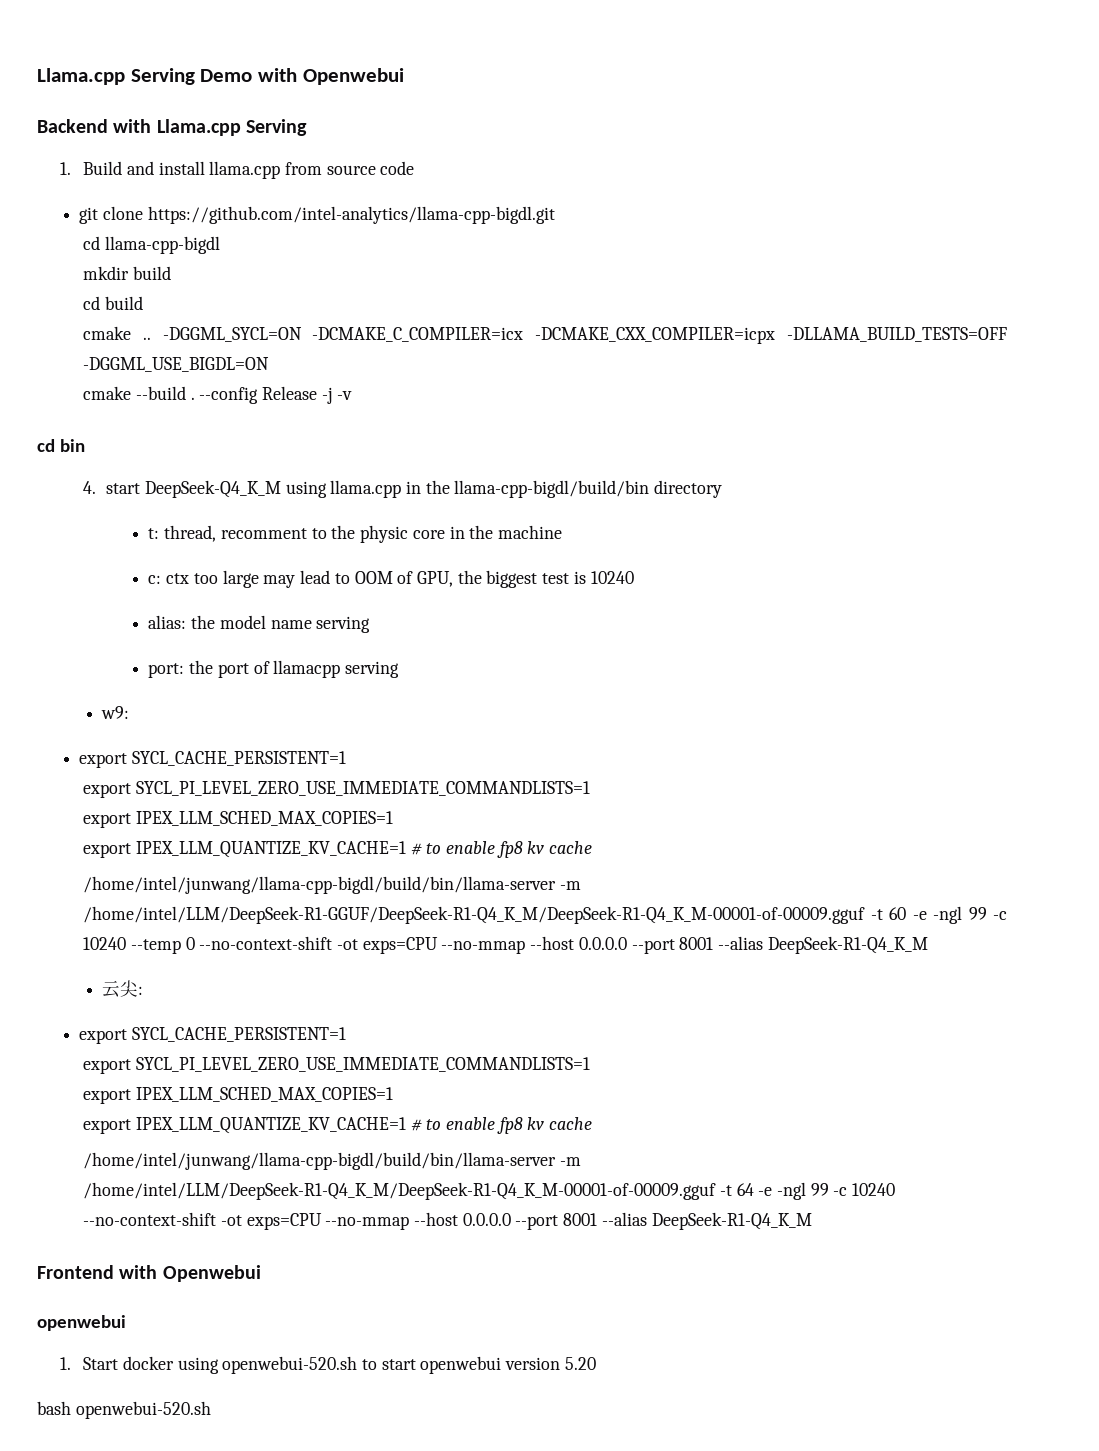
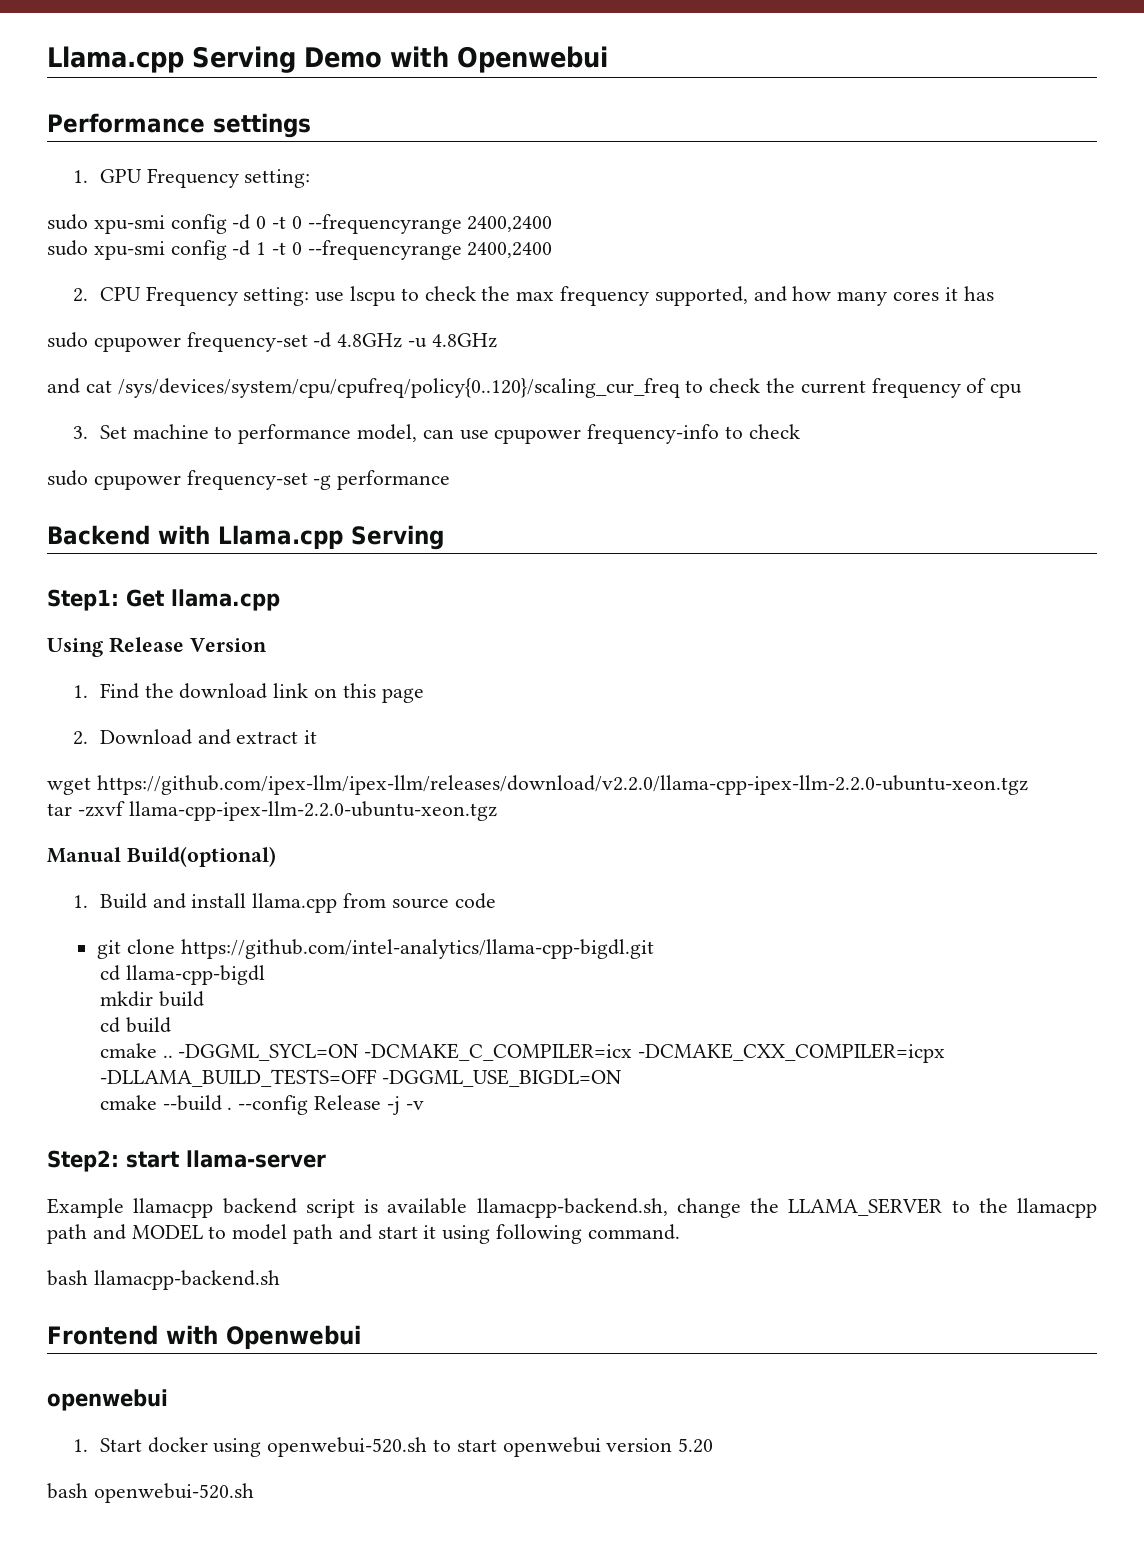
[37,119,308,136] Backend with Llama.cpp Serving -> [47,113,311,138] [73,168,311,188] [47,214,553,234] [47,240,553,260] [73,286,994,306] [47,332,497,352] [47,378,1023,398] [73,424,800,444] [47,470,451,490] [47,525,444,550] [47,589,280,611] [47,637,267,657] [73,683,424,703] [73,729,318,745] [47,775,1028,795] [47,801,497,821] [47,846,276,867] Performance settings // 1. GPU Frequency setting: // sudo xpu-smi config -d 0 -t 0 --frequencyrange 2400,2400 // sudo xpu-smi config -d 1 -t 0 --frequencyrange 2400,2400 // 2. CPU Frequency setting: use lscpu to check the max frequency supported, and how many cores it has // sudo cpupower frequency-set -d 4.8GHz -u 4.8GHz // and cat /sys/devices/system/cpu/cpufreq/policy{0..120}/scaling_cur_freq to check the current frequency of cpu // 3. Set machine to performance model, can use cpupower frequency-info to check // sudo cpupower frequency-set -g performance // Backend with Llama.cpp Serving // Step1: Get llama.cpp // Using Release Version // 1. Find the download link on this page // 2. Download and extract it // wget https://github.com/ipex-llm/ipex-llm/releases/download/v2.2.0/llama-cpp-ipex-llm-2.2.0-ubuntu-xeon.tgz // tar -zxvf llama-cpp-ipex-llm-2.2.0-ubuntu-xeon.tgz // Manual Build(optional)
[37,439,86,452] [83,480,723,498] [148,525,562,543] [148,570,634,588] [148,615,371,633] [148,660,400,678] [101,706,130,719] [79,751,347,768] [83,781,590,798] [83,811,393,828] [83,841,593,858] [83,876,581,894] [83,906,1007,924] [83,936,928,954] [102,980,144,998] [79,1027,347,1044] [83,1057,590,1074] [83,1087,393,1104] [83,1117,593,1134] [83,1152,581,1170] [83,1182,896,1200] [83,1212,812,1230] cd bin // 4. start DeepSeek-Q4_K_M using llama.cpp in the llama-cpp-bigdl/build/bin directory // t: thread, recomment to the physic core in the machine // c: ctx too large may lead to OOM of GPU, the biggest test is 10240 // alias: the model name serving // port: the port of llamacpp serving // w9: // export SYCL_CACHE_PERSISTENT=1 // export SYCL_PI_LEVEL_ZERO_USE_IMMEDIATE_COMMANDLISTS=1 // export IPEX_LLM_SCHED_MAX_COPIES=1 // export IPEX_LLM_QUANTIZE_KV_CACHE=1 # to enable fp8 kv cache // /home/intel/junwang/llama-cpp-bigdl/build/bin/llama-server -m /home/intel/LLM/DeepSeek-R1-GGUF/DeepSeek-R1-Q4_K_M/DeepSeek-R1-Q4_K_M-00001-of-00009.gguf -t 60 -e -ngl 99 -c 10240 --temp 0 --no-context-shift -ot exps=CPU --no-mmap --host 0.0.0.0 --port 8001 --alias DeepSeek-R1-Q4_K_M // 云尖: // export SYCL_CACHE_PERSISTENT=1 // export SYCL_PI_LEVEL_ZERO_USE_IMMEDIATE_COMMANDLISTS=1 // export IPEX_LLM_SCHED_MAX_COPIES=1 // export IPEX_LLM_QUANTIZE_KV_CACHE=1 # to enable fp8 kv cache // /home/intel/junwang/llama-cpp-bigdl/build/bin/llama-server -m /home/intel/LLM/DeepSeek-R1-Q4_K_M/DeepSeek-R1-Q4_K_M-00001-of-00009.gguf -t 64 -e -ngl 99 -c 10240 --no-context-shift -ot exps=CPU --no-mmap --host 0.0.0.0 --port 8001 --alias DeepSeek-R1-Q4_K_M -> [47,1150,326,1172] [47,1198,1097,1218] [47,1224,680,1244] [47,1270,280,1290] Step2: start llama-server // Example llamacpp backend script is available llamacpp-backend.sh, change the LLAMA_SERVER to the llamacpp path and MODEL to model path and start it using following command. // bash llamacpp-backend.sh

